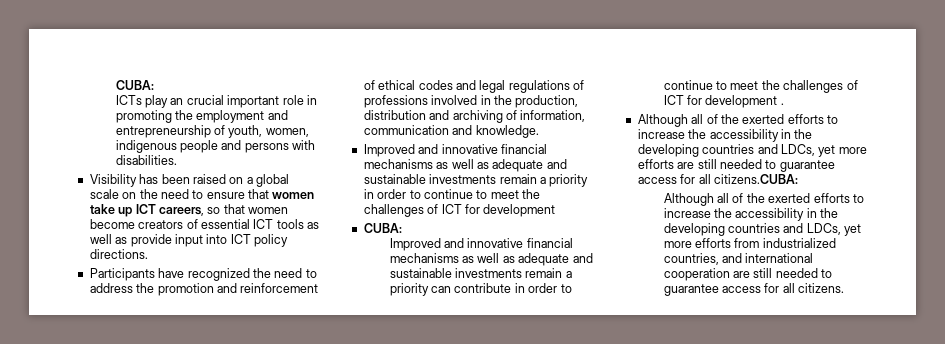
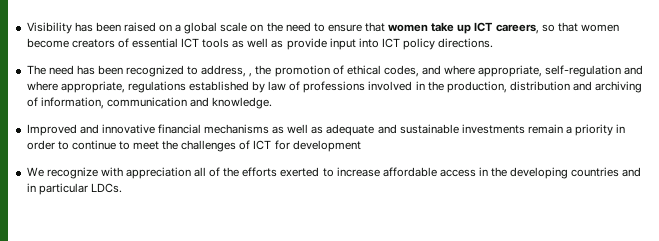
[115,80,154,90] [115,95,317,108] [115,110,288,123] [115,125,309,138] [115,140,316,153] [115,155,177,165] CUBA: // ICTs play an crucial important role in promoting the employment and entrepreneurship of youth, women, indigenous people and persons with disabilities. // -> (26, 28) none
[89,268,317,281] [89,283,319,296] [363,80,570,93] Participants have recognized the need to address the promotion and reinforcement of ethical codes and legal regulations -> [26,65,644,77] [26,81,287,93] The need has been recognized to address, , the promotion of ethical codes, and where appropriate, self-regulation and where appropriate, regulations established by law
[363,223,402,233] [389,238,573,251] [389,253,593,266] [389,268,572,278] [389,283,572,296] [663,80,858,93] [663,95,784,108] [637,114,838,127] [637,129,813,142] [637,144,867,157] [637,159,835,172] [637,174,798,184] [663,193,864,206] [663,208,839,221] [663,223,862,236] [663,238,836,248] [663,253,814,265] [663,268,833,281] [663,283,845,296] CUBA: // Improved and innovative financial mechanisms as well as adequate and sustainable investments remain a priority can contribute in order to continue to meet the challenges of ICT for development . // Although all of the exerted efforts to increase the accessibility in the developing countries and LDCs, yet more efforts are still needed to guarantee access for all citizens.CUBA: // Although all of the exerted efforts to increase the accessibility in the developing countries and LDCs, yet more efforts from industrialized countries, and international cooperation are still needed to guarantee access for all citizens. -> [26,167,642,179] [26,183,122,195] We recognize with appreciation all of the efforts exerted to increase affordable access in the developing countries and in particular LDCs.

